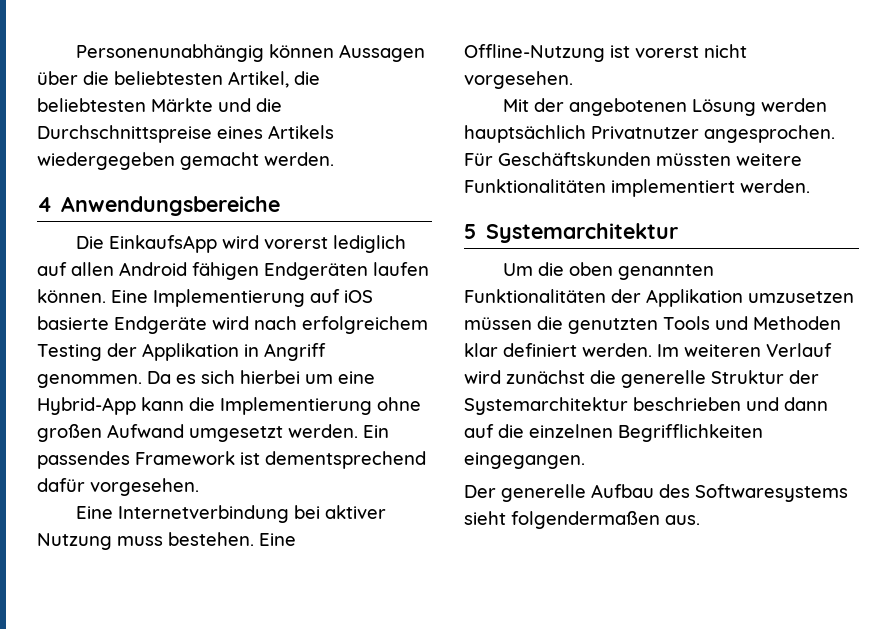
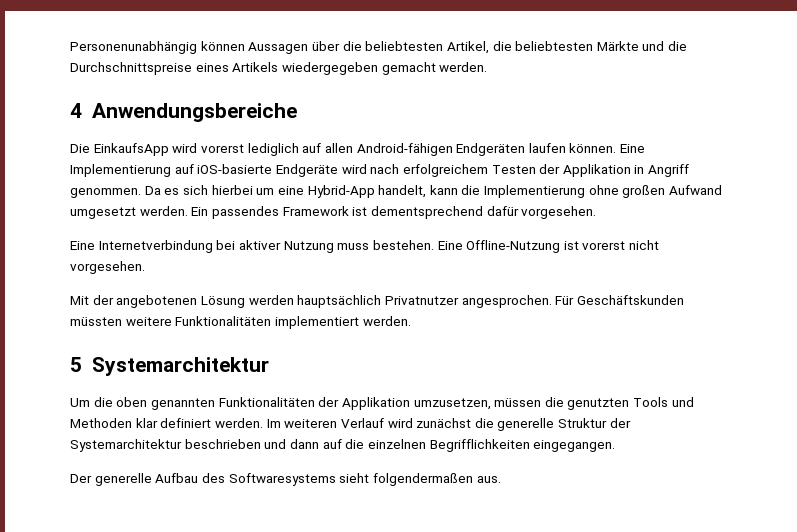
[119,262,259,280] Android fähigen -> [356,143,453,156] Android-fähigen
[344,290,373,303] [37,316,109,330] iOS basierte -> [197,164,273,174] iOS-basierte
[37,344,102,361] Testing -> [491,165,536,174] Testen
(136, 406) none -> [378,185,427,198] handelt,
[748,291,854,303] umzusetzen -> [413,398,491,410] umzusetzen,

